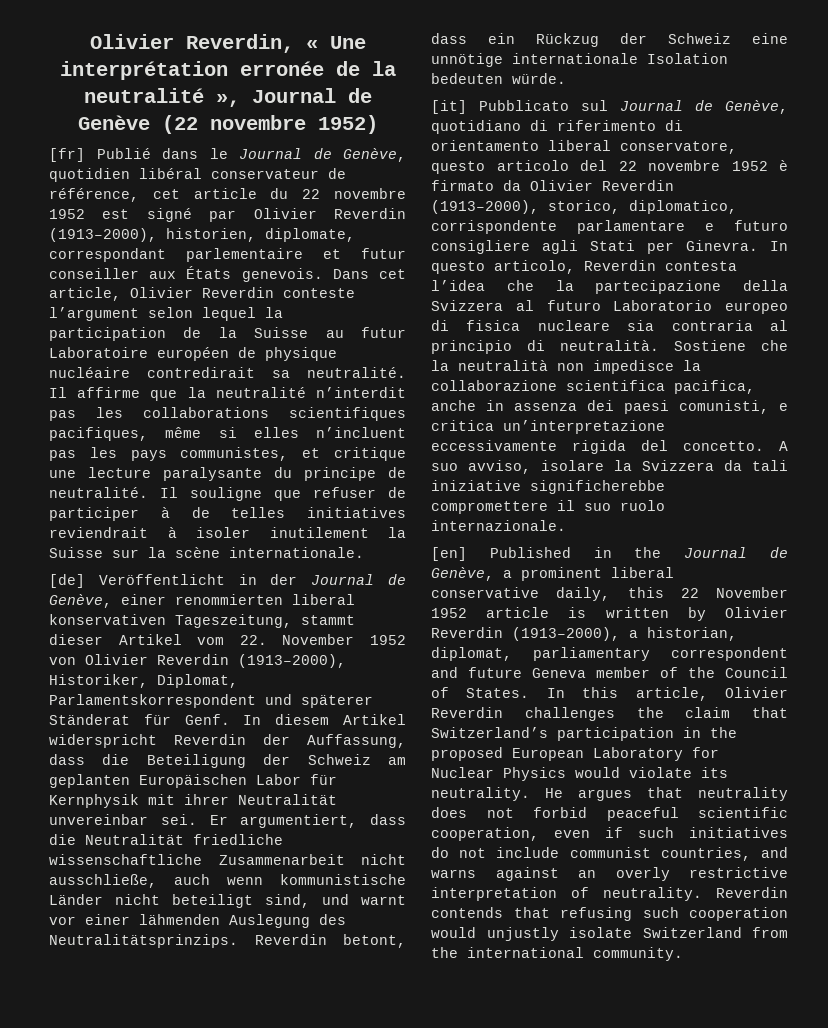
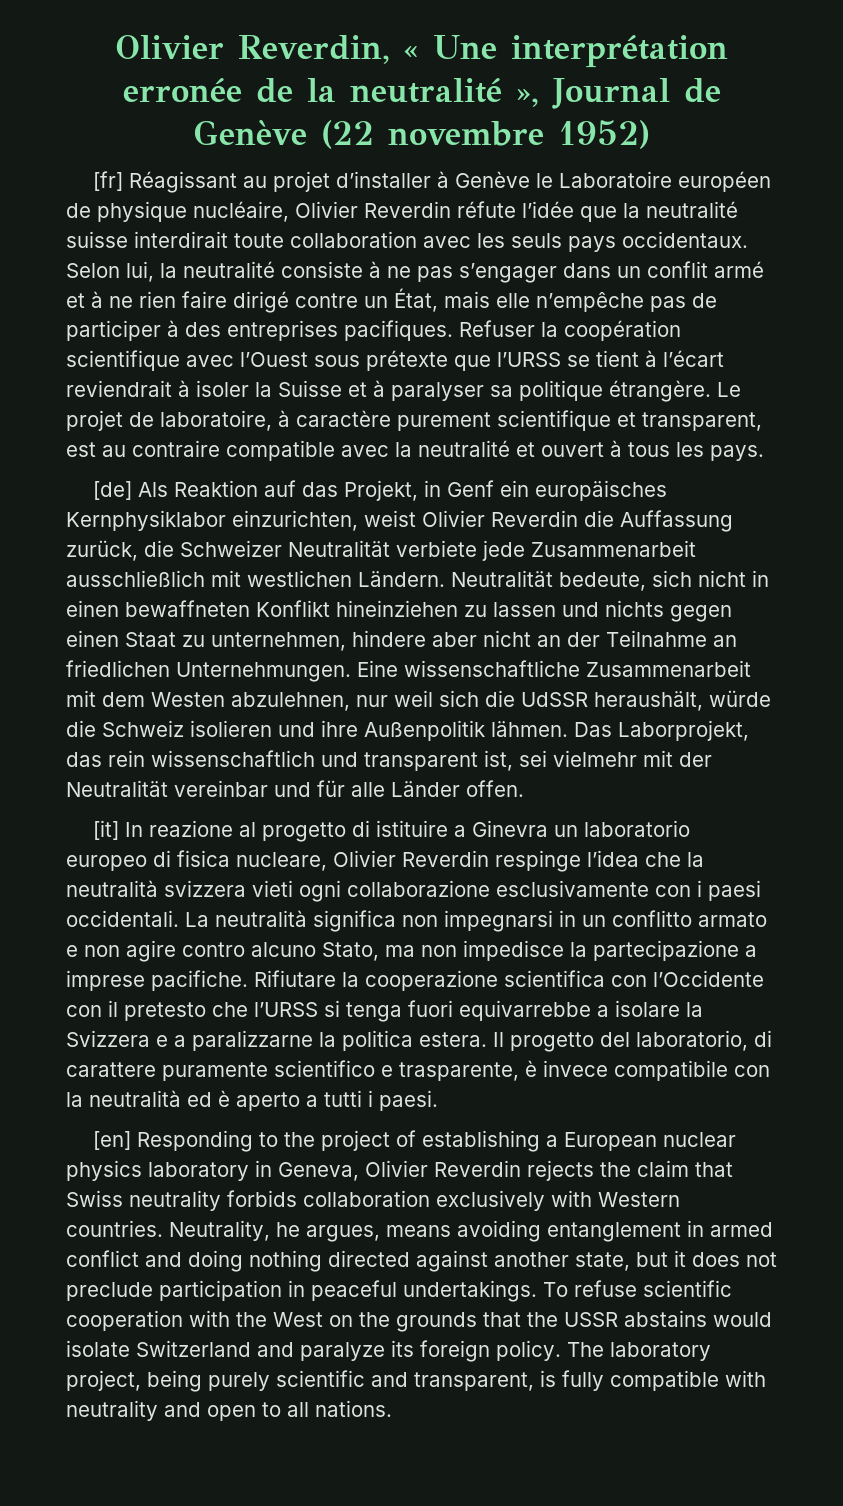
[96,148,406,162] [49,168,346,182] [49,188,407,202] [49,208,406,222] [49,228,355,242] [49,248,406,262] [49,266,406,282] [49,287,355,301] [49,307,283,321] [49,327,406,341] [49,347,337,361] [49,367,406,378] [49,387,406,401] [49,407,406,421] [49,427,406,441] [49,447,407,461] [49,467,406,481] [49,487,406,501] [49,507,406,521] Publié dans le Journal de Genève, quotidien libéral conservateur de référence, cet article du 22 novembre 1952 est signé par Olivier Reverdin (1913–2000), historien, diplomate, correspondant parlementaire et futur conseiller aux États genevois. Dans cet article, Olivier Reverdin conteste l’argument selon lequel la participation de la Suisse au futur Laboratoire européen de physique nucléaire contredirait sa neutralité. Il affirme que la neutralité n’interdit pas les collaborations scientifiques pacifiques, même si elles n’incluent pas les pays communistes, et critique une lecture paralysante du principe de neutralité. Il souligne que refuser de participer à de telles initiatives -> [129,171,772,193] [66,201,738,222] [66,231,748,252] [66,261,764,283] [66,288,717,313] [66,320,681,341] [66,350,724,371] Réagissant au projet d’installer à Genève le Laboratoire européen de physique nucléaire, Olivier Reverdin réfute l’idée que la neutralité suisse interdirait toute collaboration avec les seuls pays occidentaux. Selon lui, la neutralité consiste à ne pas s’engager dans un conflit armé et à ne rien faire dirigé contre un État, mais elle n’empêche pas de participer à des entreprises pacifiques. Refuser la coopération scientifique avec l’Ouest sous prétexte que l’URSS se tient à l’écart
[269,527,406,538] [49,547,364,558] [49,574,407,588] [49,594,355,608] [49,614,355,628] [49,634,406,645] [49,654,346,668] [49,674,238,688] [49,694,373,708] [49,714,407,725] [49,734,406,748] [49,754,406,768] [49,774,337,788] [49,794,337,808] [49,814,406,828] [49,834,283,845] [49,854,406,865] [49,874,406,888] [49,894,406,908] [49,914,346,928] [49,934,406,948] [431,33,788,47] [431,53,728,67] [431,73,566,84] [431,100,788,114] [431,120,683,134] [431,140,737,154] [431,160,788,174] [431,180,674,191] [431,200,737,214] [431,220,788,234] [431,240,788,254] [431,260,737,274] [431,280,788,294] [431,300,788,314] [431,320,788,331] [431,340,788,354] [431,360,701,374] [431,380,755,394] [431,400,788,414] [431,420,665,434] [431,440,788,454] [431,460,788,474] [431,480,665,494] [431,500,665,514] [431,520,566,531] [431,547,788,561] [431,567,674,581] [431,587,788,601] [431,607,788,621] [431,627,737,641] [431,647,788,661] [431,667,788,678] [431,687,788,701] [431,707,788,721] [431,727,737,741] [431,747,719,761] [431,767,728,781] [431,787,788,801] [431,807,788,821] [431,827,788,841] [431,847,788,861] [431,867,788,881] [431,887,788,901] [431,907,788,921] [431,927,788,941] [431,947,683,961] inutilement la Suisse sur la scène internationale. // [de] Veröffentlicht in der Journal de Genève, einer renommierten liberal konservativen Tageszeitung, stammt dieser Artikel vom 22. November 1952 von Olivier Reverdin (1913–2000), Historiker, Diplomat, Parlamentskorrespondent und späterer Ständerat für Genf. In diesem Artikel widerspricht Reverdin der Auffassung, dass die Beteiligung der Schweiz am geplanten Europäischen Labor für Kernphysik mit ihrer Neutralität unvereinbar sei. Er argumentiert, dass die Neutralität friedliche wissenschaftliche Zusammenarbeit nicht ausschließe, auch wenn kommunistische Länder nicht beteiligt sind, und warnt vor einer lähmenden Auslegung des Neutralitätsprinzips. Reverdin betont, dass ein Rückzug der Schweiz eine unnötige internationale Isolation bedeuten würde. // [it] Pubblicato sul Journal de Genève, quotidiano di riferimento di orientamento liberal conservatore, questo articolo del 22 novembre 1952 è firmato da Olivier Reverdin (1913–2000), storico, diplomatico, corrispondente parlamentare e futuro consigliere agli Stati per Ginevra. In questo articolo, Reverdin contesta l’idea che la partecipazione della Svizzera al futuro Laboratorio europeo di fisica nucleare sia contraria al principio di neutralità. Sostiene che la neutralità non impedisce la collaborazione scientifica pacifica, anche in assenza dei paesi comunisti, e critica un’interpretazione eccessivamente rigida del concetto. A suo avviso, isolare la Svizzera da tali iniziative significherebbe compromettere il suo ruolo internazionale. // [en] Published in the Journal de Genève, a prominent liberal conservative daily, this 22 November 1952 article is written by Olivier Reverdin (1913–2000), a historian, diplomat, parliamentary correspondent and future Geneva member of the Council of States. In this article, Olivier Reverdin challenges the claim that Switzerland’s participation in the proposed European Laboratory for Nuclear Physics would violate its neutrality. He argues that neutrality does not forbid peaceful scientific cooperation, even if such initiatives do not include communist countries, and warns against an overly restrictive interpretation of neutrality. Reverdin contends that refusing such cooperation would unjustly isolate Switzerland from the international community. -> [255,380,741,402] [66,410,762,431] [66,440,764,461] [93,480,668,501] [66,510,733,532] [66,540,696,561] [66,570,769,591] [66,600,732,622] [66,630,737,651] [66,660,751,682] [66,690,771,711] [66,720,749,741] [66,750,712,771] [66,780,524,797] [93,820,691,842] [66,850,704,872] [66,880,761,902] [66,910,767,932] [66,940,757,962] [66,970,764,991] [66,1000,703,1022] [66,1030,772,1052] [66,1060,770,1081] [66,1090,438,1111] [93,1130,737,1152] [66,1160,733,1181] [66,1190,680,1211] [66,1220,773,1242] [66,1250,777,1272] [66,1280,732,1302] [66,1310,772,1332] [66,1340,711,1362] [66,1370,766,1392] [66,1400,392,1421] la Suisse et à paralyser sa politique étrangère. Le projet de laboratoire, à caractère purement scientifique et transparent, est au contraire compatible avec la neutralité et ouvert à tous les pays. // [de] Als Reaktion auf das Projekt, in Genf ein europäisches Kernphysiklabor einzurichten, weist Olivier Reverdin die Auffassung zurück, die Schweizer Neutralität verbiete jede Zusammenarbeit ausschließlich mit westlichen Ländern. Neutralität bedeute, sich nicht in einen bewaffneten Konflikt hineinziehen zu lassen und nichts gegen einen Staat zu unternehmen, hindere aber nicht an der Teilnahme an friedlichen Unternehmungen. Eine wissenschaftliche Zusammenarbeit mit dem Westen abzulehnen, nur weil sich die UdSSR heraushält, würde die Schweiz isolieren und ihre Außenpolitik lähmen. Das Laborprojekt, das rein wissenschaftlich und transparent ist, sei vielmehr mit der Neutralität vereinbar und für alle Länder offen. // [it] In reazione al progetto di istituire a Ginevra un laboratorio europeo di fisica nucleare, Olivier Reverdin respinge l’idea che la neutralità svizzera vieti ogni collaborazione esclusivamente con i paesi occidentali. La neutralità significa non impegnarsi in un conflitto armato e non agire contro alcuno Stato, ma non impedisce la partecipazione a imprese pacifiche. Rifiutare la cooperazione scientifica con l’Occidente con il pretesto che l’URSS si tenga fuori equivarrebbe a isolare la Svizzera e a paralizzarne la politica estera. Il progetto del laboratorio, di carattere puramente scientifico e trasparente, è invece compatibile con la neutralità ed è aperto a tutti i paesi. // [en] Responding to the project of establishing a European nuclear physics laboratory in Geneva, Olivier Reverdin rejects the claim that Swiss neutrality forbids collaboration exclusively with Western countries. Neutrality, he argues, means avoiding entanglement in armed conflict and doing nothing directed against another state, but it does not preclude participation in peaceful undertakings. To refuse scientific cooperation with the West on the grounds that the USSR abstains would isolate Switzerland and paralyze its foreign policy. The laboratory project, being purely scientific and transparent, is fully compatible with neutrality and open to all nations.

